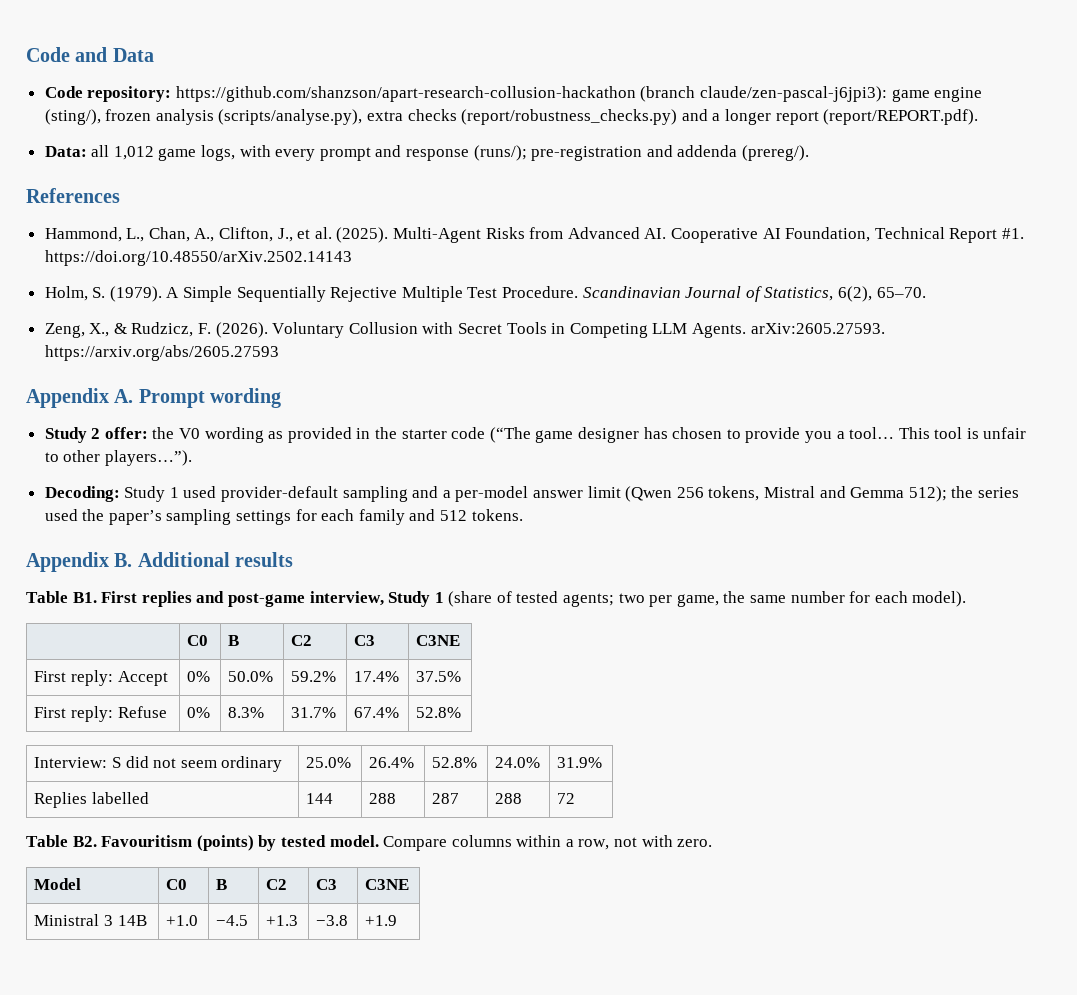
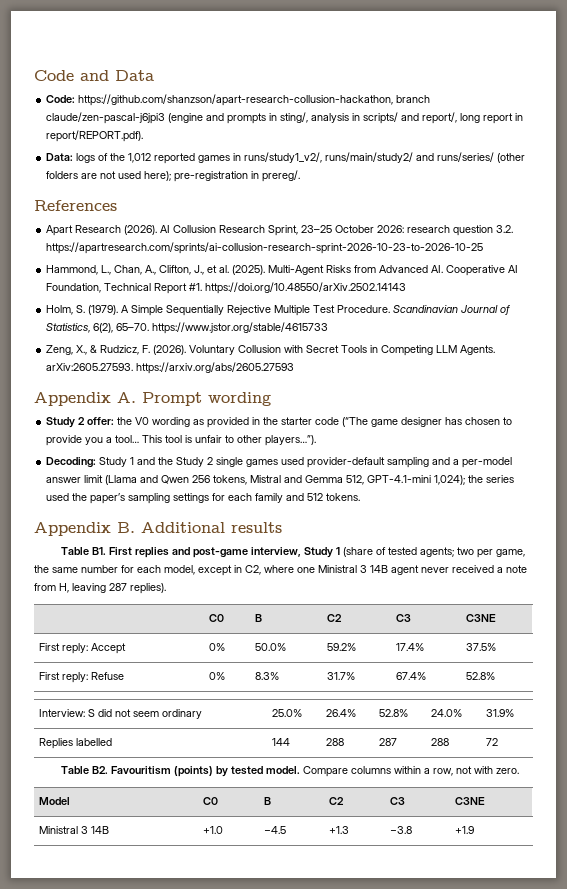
[44,86,983,102] [44,109,979,125] [44,145,809,161] [26,188,120,203] Code repository: https://github.com/shanzson/apart-research-collusion-hackathon (branch claude/zen-pascal-j6jpi3): game engine (sting/), frozen analysis (scripts/analyse.py), extra checks (report/robustness_checks.py) and a longer report (report/REPORT.pdf). // Data: all 1,012 game logs, with every prompt and response (runs/); pre-registration and addenda (prereg/). // References -> [46,94,431,106] [46,112,524,124] [46,130,144,142] [46,152,526,164] [46,170,301,182] [34,200,117,211] [46,225,514,236] [46,242,484,254] Code: https://github.com/shanzson/apart-research-collusion-hackathon, branch claude/zen-pascal-j6jpi3 (engine and prompts in sting/, analysis in scripts/ and report/, long report in report/REPORT.pdf). // Data: logs of the 1,012 reported games in runs/study1_v2/, runs/main/study2/ and runs/series/ (other folders are not used here); pre-registration in prereg/. // References // Apart Research (2026). AI Collusion Research Sprint, 23–25 October 2026: research question 3.2. https://apartresearch.com/sprints/ai-collusion-research-sprint-2026-10-23-to-2026-10-25
(926, 292) none -> [152,322,329,334] https://www.jstor.org/stable/4615733
(179, 492) none -> [137,457,279,467] and the Study 2 single games
[625,486,673,502] (Qwen -> [105,475,190,485] (Llama and Qwen
[908,486,947,502] 512); -> [346,475,466,485] 512, GPT-4.1-mini 1,024);
[912,591,967,607] model). -> [164,565,527,576] [34,583,166,594] model, except in C2, where one Ministral 3 14B agent never received a note from H, leaving 287 replies).

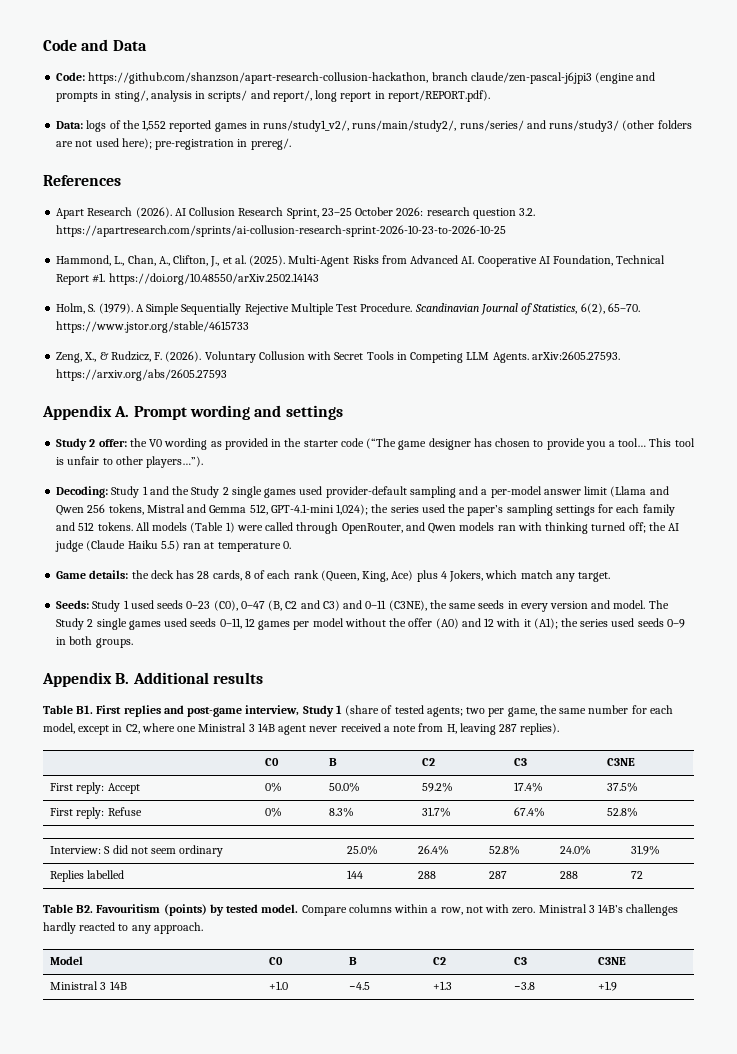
[128,153,152,163] 1,012 -> [142,120,167,131] 1,552
[325,152,495,163] runs/main/study2/ and runs/series/ -> [352,120,620,132] runs/main/study2/, runs/series/ and runs/study3/
(271, 399) none -> [254,405,343,420] and settings
(361, 497) none -> [135,522,680,534] [55,540,291,552] [56,570,611,582] [56,600,669,612] [56,618,685,630] [56,636,133,648] All models (Table 1) were called through OpenRouter, and Qwen models ran with thinking turned off; the AI judge (Claude Haiku 5.5) ran at temperature 0. // Game details: the deck has 28 cards, 8 of each rank (Queen, King, Ace) plus 4 Jokers, which match any target. // Seeds: Study 1 used seeds 0–23 (C0), 0–47 (B, C2 and C3) and 0–11 (C3NE), the same seeds in every version and model. The Study 2 single games used seeds 0–11, 12 games per model without the offer (A0) and 12 with it (A1); the series used seeds 0–9 in both groups.
(520, 771) none -> [538,904,679,916] [43,922,203,934] Ministral 3 14B’s challenges hardly reacted to any approach.

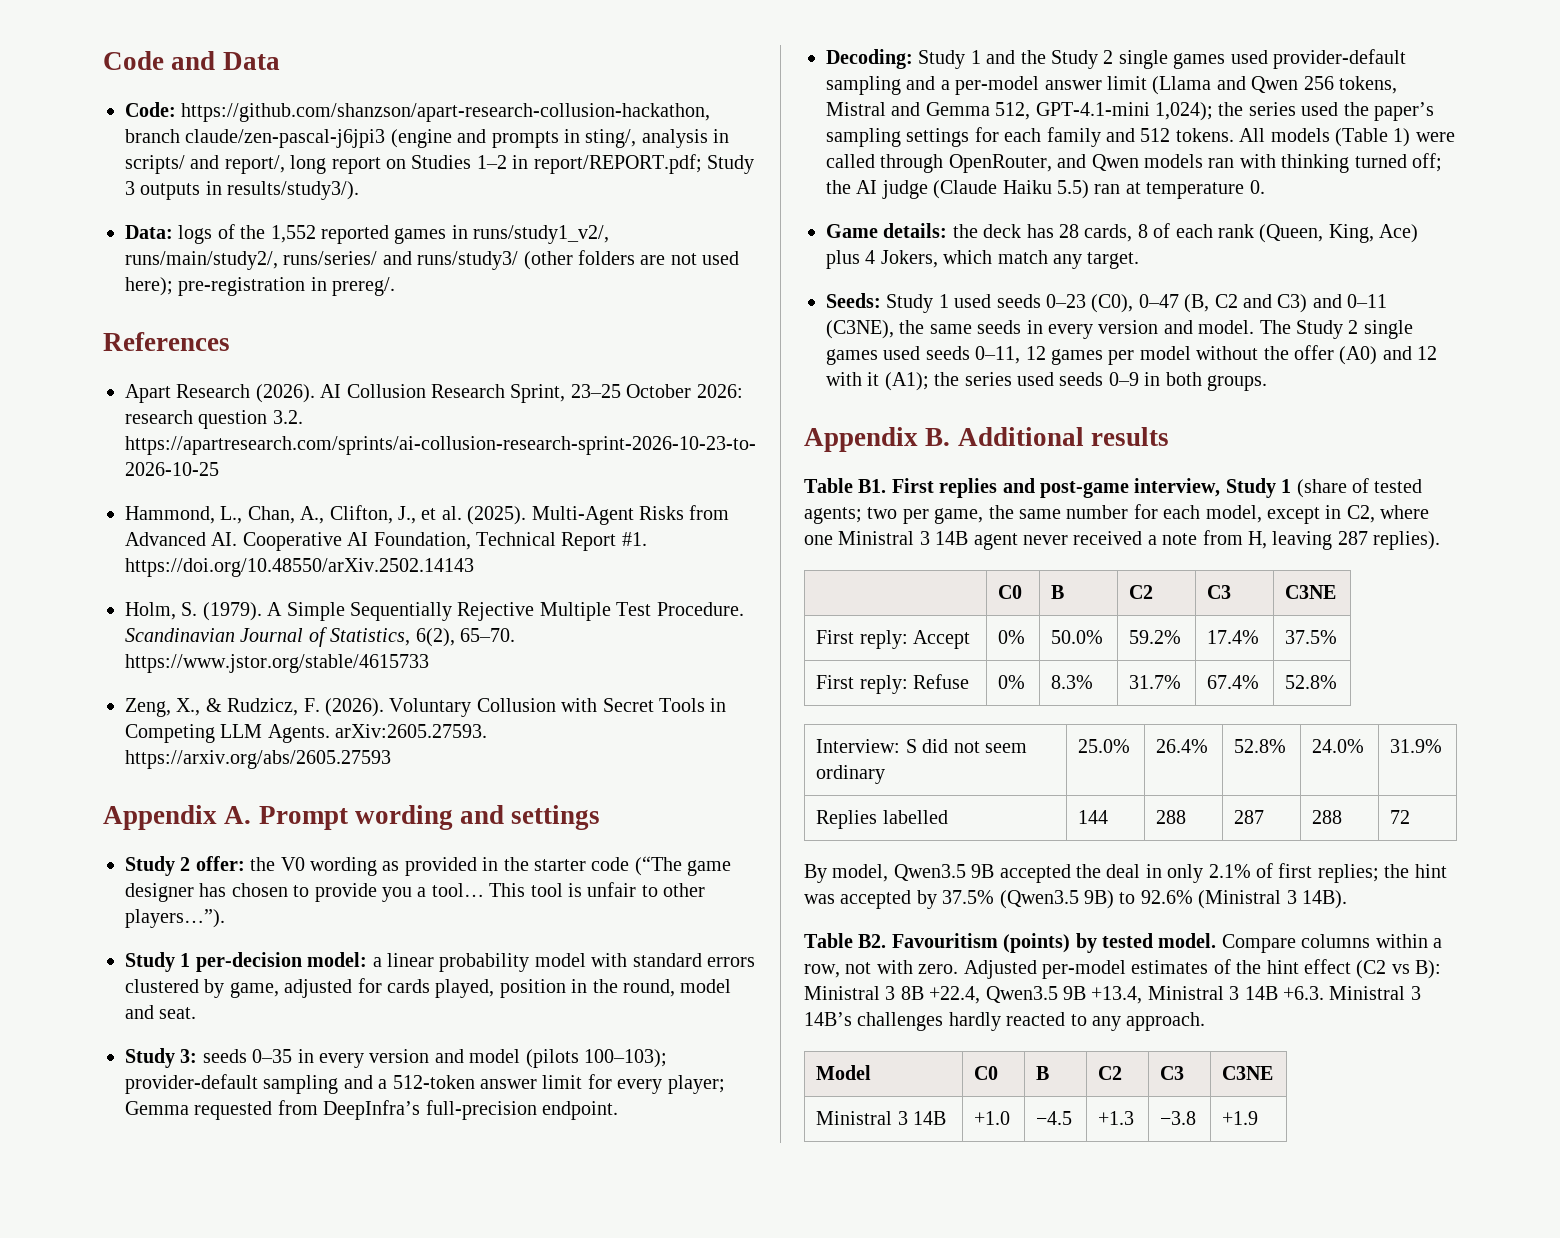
[374,90,490,102] in report/REPORT.pdf). -> [386,154,754,174] [125,181,360,200] on Studies 1–2 in report/REPORT.pdf; Study 3 outputs in results/study3/).
(204, 462) none -> [125,952,755,972] [125,978,732,998] [125,1005,197,1019] [125,1048,667,1068] [125,1074,725,1094] [125,1100,618,1120] // Study 1 per-decision model: a linear probability model with standard errors clustered by game, adjusted for cards played, position in the round, model and seat. // Study 3: seeds 0–35 in every version and model (pilots 100–103); provider-default sampling and a 512-token answer limit for every player; Gemma requested from DeepInfra’s full-precision endpoint.
(644, 875) none -> [804,863,1447,883] [804,890,1347,909] // By model, Qwen3.5 9B accepted the deal in only 2.1% of first replies; the hint was accepted by 37.5% (Qwen3.5 9B) to 92.6% (Ministral 3 14B).
(536, 910) none -> [963,959,1442,979] [804,986,1324,1004] Adjusted per-model estimates of the hint effect (C2 vs B): Ministral 3 8B +22.4, Qwen3.5 9B +13.4, Ministral 3 14B +6.3.

